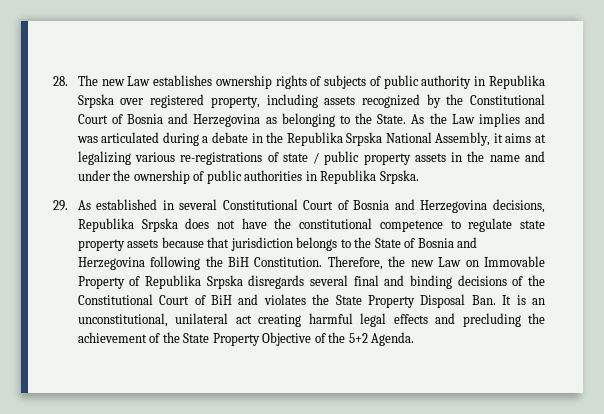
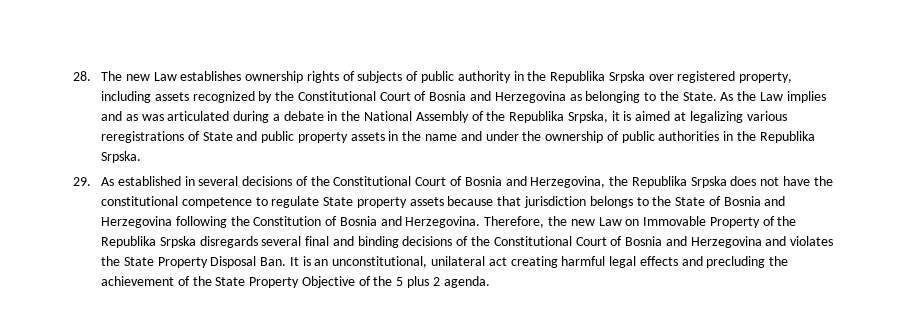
(486, 81) none -> [527,71,547,81] the
(546, 118) none -> [125,114,138,121] as
[286,132,546,146] [77,151,320,165] Republika Srpska National Assembly, it aims at legalizing various re-registrations of state / -> [363,111,787,123] [100,131,258,143] National Assembly of the Republika Srpska, it is aimed at legalizing various reregistrations of State and
(317, 176) none -> [737,131,757,141] the
[222,199,545,213] Constitutional Court of Bosnia and Herzegovina decisions, -> [242,176,629,188] decisions of the Constitutional Court of Bosnia and Herzegovina, the
[520,220,545,229] state -> [323,197,354,206] State
[228,257,323,267] BiH Constitution. -> [253,216,481,228] Constitution of Bosnia and Herzegovina.
(141, 281) none -> [777,216,797,226] the
[210,295,232,305] BiH -> [625,236,762,248] Bosnia and Herzegovina
[348,332,415,346] 5+2 Agenda. -> [396,276,490,288] 5 plus 2 agenda.

